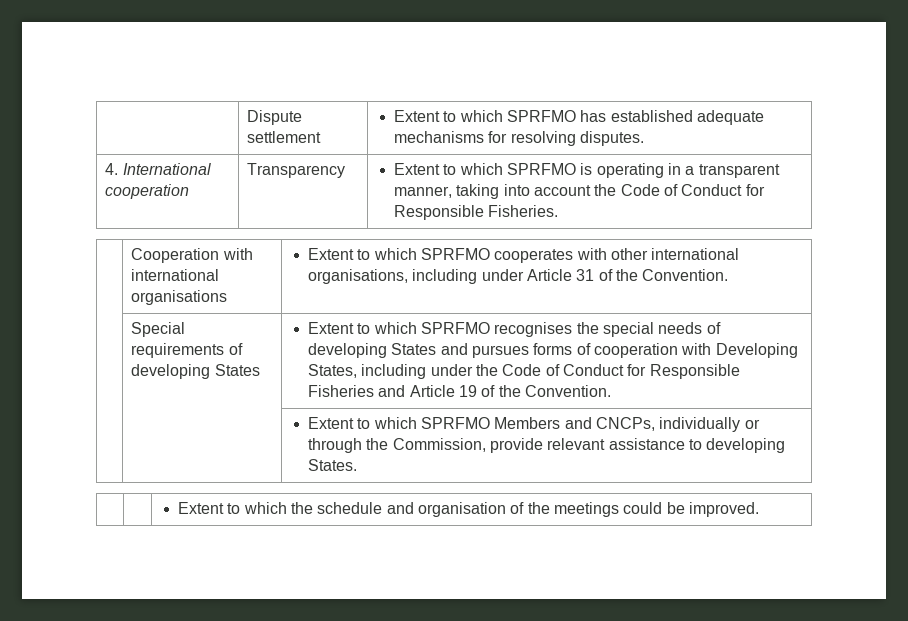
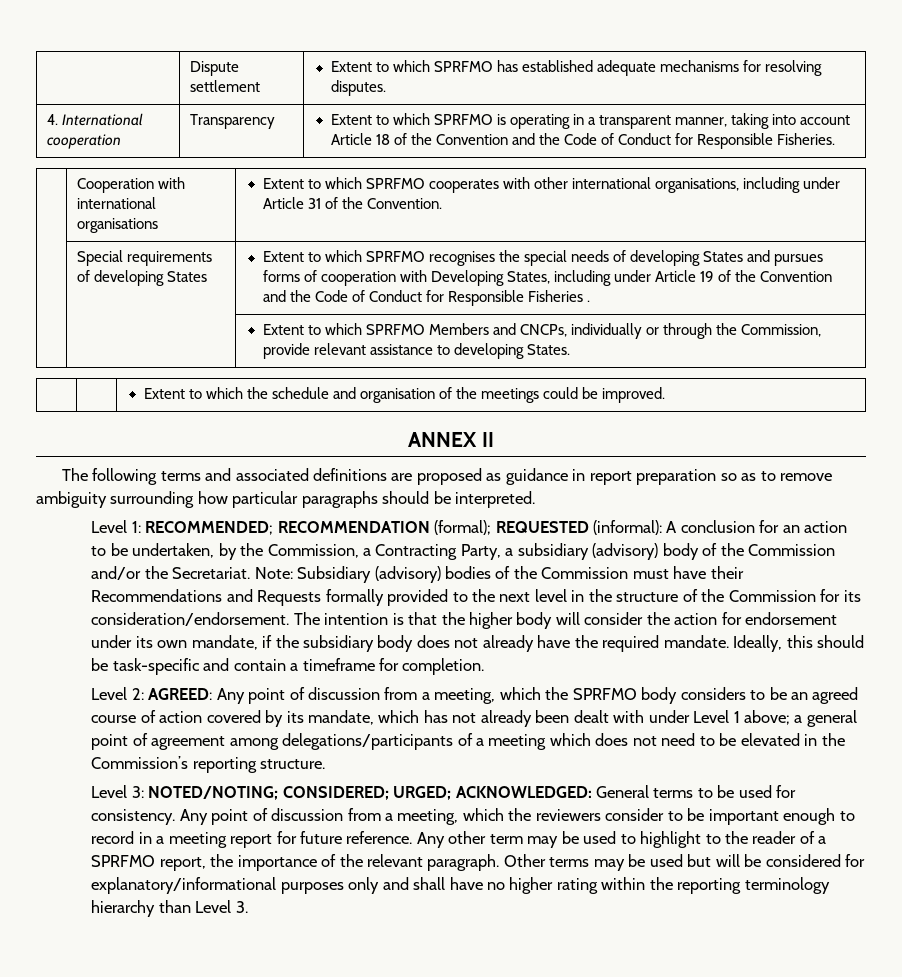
(591, 190) none -> [330,133,536,145] Article 18 of the Convention and
(473, 370) none -> [655,270,833,282] [262,290,286,302] Article 19 of the Convention and
[378,385,611,397] and Article 19 of the Convention. -> [587,300,591,302] .
(759, 509) none -> [408,432,494,447] [61,468,832,485] [36,491,536,508] [91,520,848,535] [91,543,836,560] [91,566,744,583] [91,589,861,606] [91,612,838,629] [91,635,865,652] [91,658,485,675] [91,687,859,704] [91,710,857,727] [91,733,845,750] [91,756,326,773] [91,785,797,800] [91,808,855,825] [91,831,827,848] [91,854,866,871] [91,877,830,894] [91,900,248,917] // ANNEX II // The following terms and associated definitions are proposed as guidance in report preparation so as to remove ambiguity surrounding how particular paragraphs should be interpreted. // Level 1: RECOMMENDED; RECOMMENDATION (formal); REQUESTED (informal): A conclusion for an action to be undertaken, by the Commission, a Contracting Party, a subsidiary (advisory) body of the Commission and/or the Secretariat. Note: Subsidiary (advisory) bodies of the Commission must have their Recommendations and Requests formally provided to the next level in the structure of the Commission for its consideration/endorsement. The intention is that the higher body will consider the action for endorsement under its own mandate, if the subsidiary body does not already have the required mandate. Ideally, this should be task-specific and contain a timeframe for completion. // Level 2: AGREED: Any point of discussion from a meeting, which the SPRFMO body considers to be an agreed course of action covered by its mandate, which has not already been dealt with under Level 1 above; a general point of agreement among delegations/participants of a meeting which does not need to be elevated in the Commission’s reporting structure. // Level 3: NOTED/NOTING; CONSIDERED; URGED; ACKNOWLEDGED: General terms to be used for consistency. Any point of discussion from a meeting, which the reviewers consider to be important enough to record in a meeting report for future reference. Any other term may be used to highlight to the reader of a SPRFMO report, the importance of the relevant paragraph. Other terms may be used but will be considered for explanatory/informational purposes only and shall have no higher rating within the reporting terminology hierarchy than Level 3.

